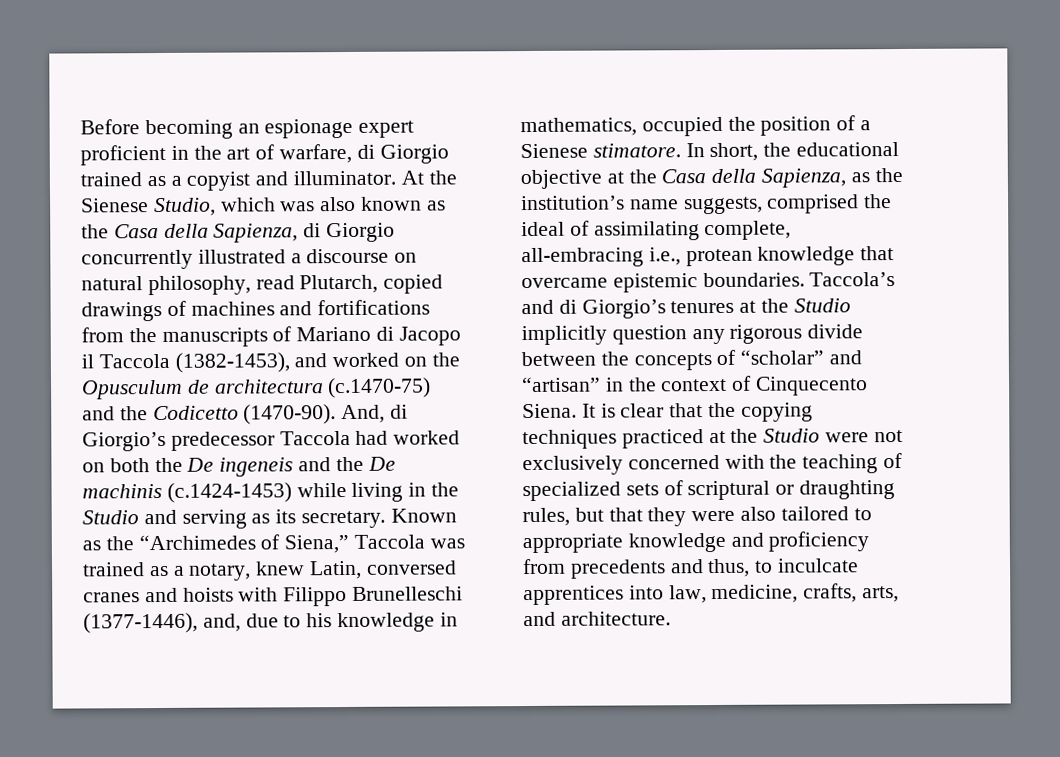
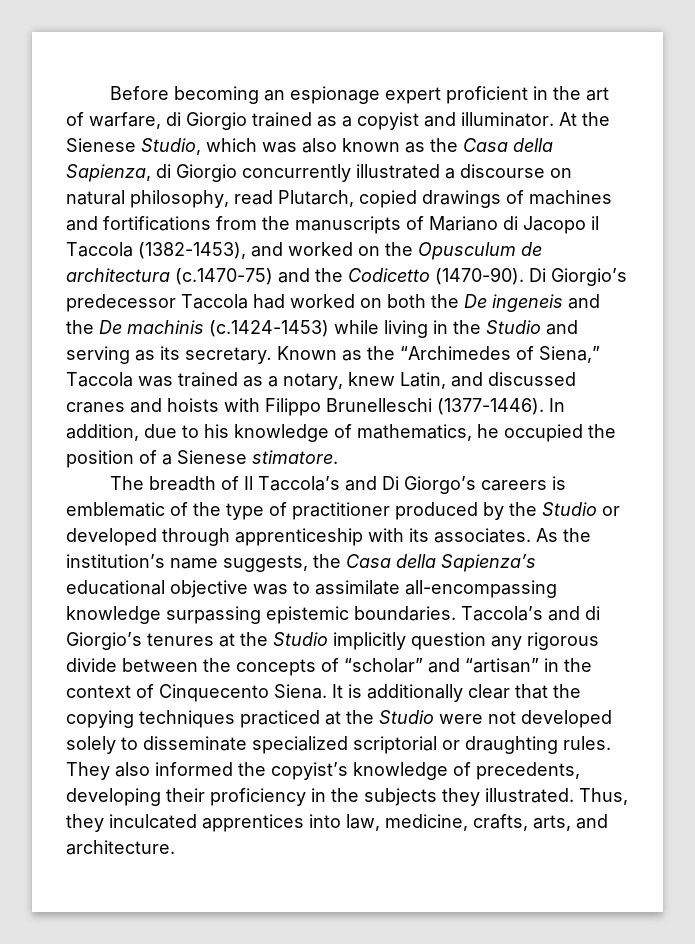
[341,404,409,424] And, di -> [529,268,546,282] Di
[365,560,457,575] conversed -> [451,372,576,387] and discussed
[83,612,241,634] (1377-1446), and, -> [437,398,565,415] [66,424,139,441] (1377-1446). In addition,
[439,612,458,627] [520,117,637,137] in mathematics, -> [334,424,499,441] of mathematics, he
[685,141,900,162] [520,167,903,190] [521,194,893,215] [521,220,792,241] [521,246,895,268] [521,277,608,289] In short, the educational objective at the Casa della Sapienza, as the institution’s name suggests, comprised the ideal of assimilating complete, all-embracing i.e., protean knowledge that overcame -> [110,476,567,494] [66,502,620,520] [66,528,591,546] [66,554,536,572] [66,580,557,598] [66,606,261,624] // The breadth of Il Taccola’s and Di Giorgo’s careers is emblematic of the type of practitioner produced by the Studio or developed through apprenticeship with its associates. As the institution’s name suggests, the Casa della Sapienza’s educational objective was to assimilate all-encompassing knowledge surpassing
(616, 410) none -> [367,684,463,702] additionally
[522,452,904,476] [522,480,896,502] [522,506,872,527] [522,531,870,554] [522,558,860,579] exclusively concerned with the teaching of specialized sets of scriptural or draughting rules, but that they were also tailored to appropriate knowledge and proficiency from precedents and thus, to inculcate -> [521,710,612,728] [66,736,611,754] [66,762,580,780] [66,788,628,806] [66,814,197,832] developed solely to disseminate specialized scriptorial or draughting rules. They also informed the copyist’s knowledge of precedents, developing their proficiency in the subjects they illustrated. Thus, they inculcated

